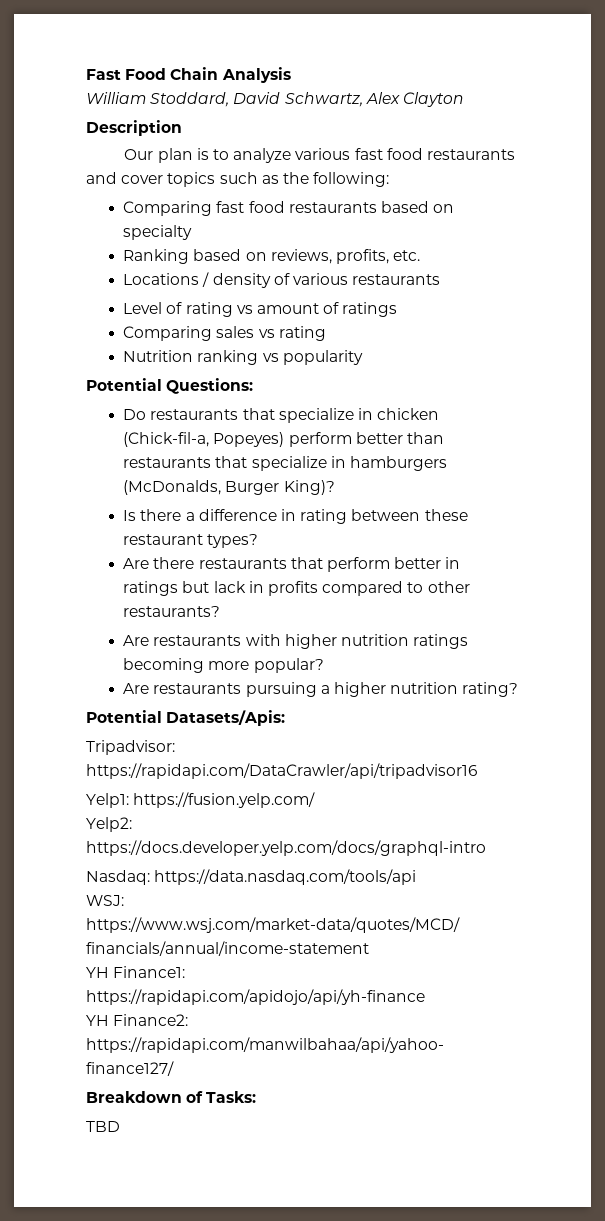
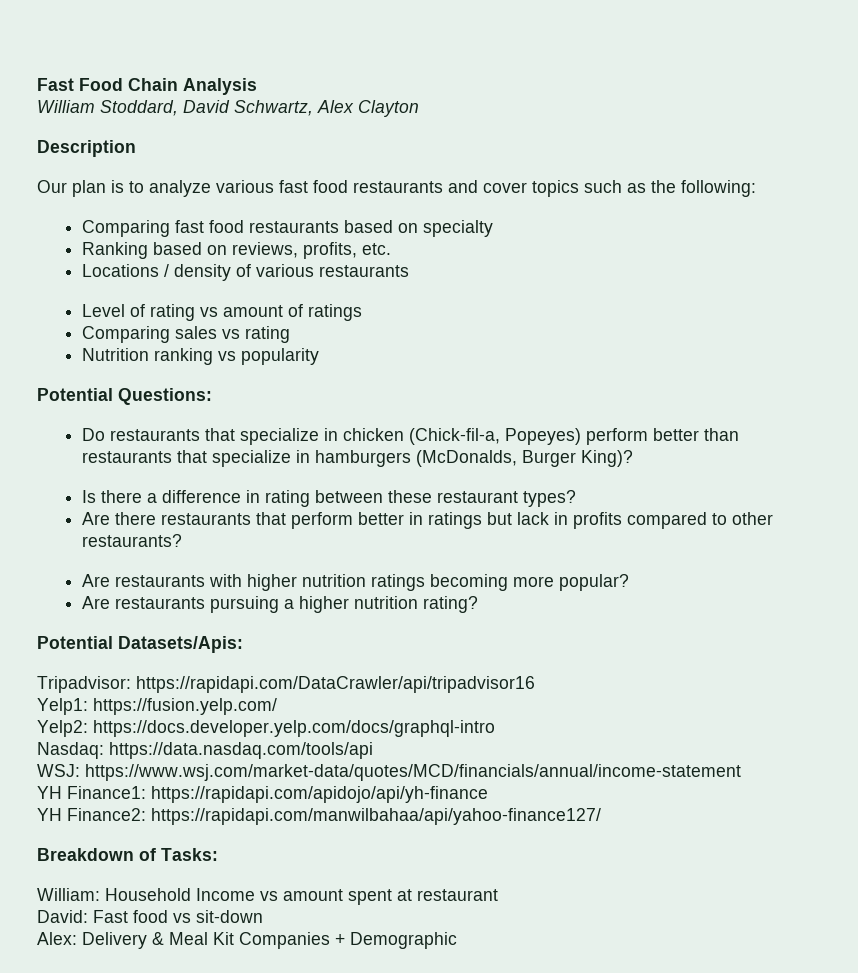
[86,1121,120,1132] TBD -> [37,888,498,905] [37,910,263,923] [37,932,457,949] William: Household Income vs amount spent at restaurant // David: Fast food vs sit-down // Alex: Delivery & Meal Kit Companies + Demographic

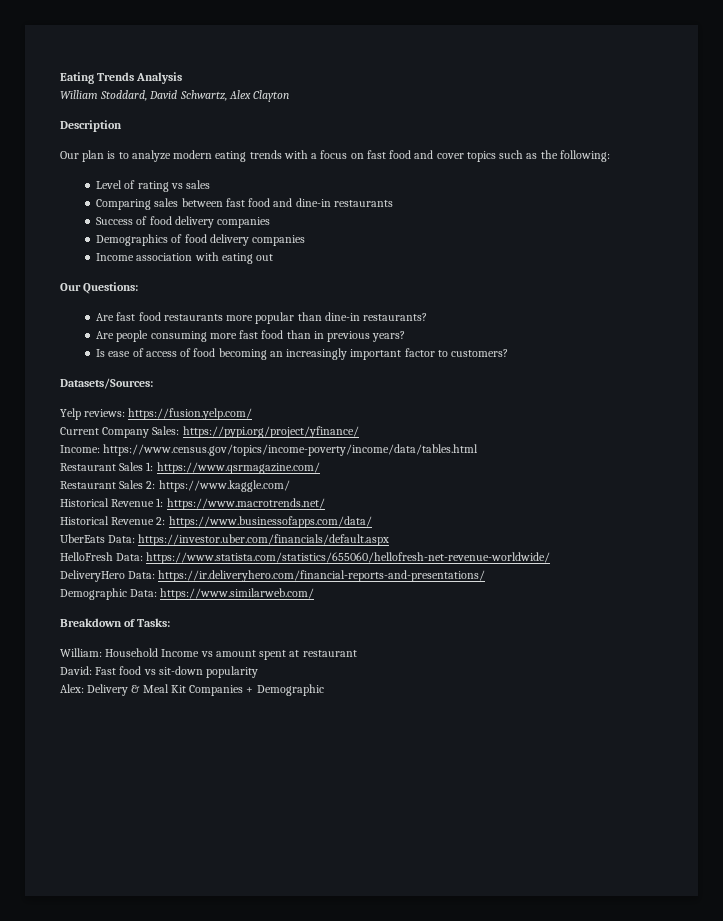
[37,78,178,91] Fast Food Chain -> [60,72,135,84] Eating Trends
[216,180,443,193] various fast food restaurants -> [173,150,412,162] modern eating trends with a focus on fast food
[81,220,493,237] [81,242,391,259] [81,264,409,281] // Comparing fast food restaurants based on specialty // Ranking based on reviews, profits, etc. // Locations / density of various restaurants -> (610, 156) none
[222,304,362,321] amount of ratings -> [186,180,211,189] sales
[221,326,290,343] [81,348,319,365] [37,388,212,405] [81,428,739,445] [81,450,633,467] [81,490,576,507] [81,512,773,529] [81,534,182,547] [81,574,629,591] [81,596,478,613] [37,636,243,653] [37,676,535,693] [37,698,277,715] [37,720,495,737] [37,742,373,759] [37,764,741,781] [37,786,488,803] [37,808,601,825] vs rating // Nutrition ranking vs popularity // Potential Questions: // Do restaurants that specialize in chicken (Chick-fil-a, Popeyes) perform better than restaurants that specialize in hamburgers (McDonalds, Burger King)? // Is there a difference in rating between these restaurant types? // Are there restaurants that perform better in ratings but lack in profits compared to other restaurants? // Are restaurants with higher nutrition ratings becoming more popular? // Are restaurants pursuing a higher nutrition rating? // Potential Datasets/Apis: // Tripadvisor: https://rapidapi.com/DataCrawler/api/tripadvisor16 // Yelp1: https://fusion.yelp.com/ // Yelp2: https://docs.developer.yelp.com/docs/graphql-intro // Nasdaq: https://data.nasdaq.com/tools/api // WSJ: https://www.wsj.com/market-data/quotes/MCD/financials/annual/income-statement // YH Finance1: https://rapidapi.com/apidojo/api/yh-finance // YH Finance2: https://rapidapi.com/manwilbahaa/api/yahoo-finance127/ -> [181,198,393,207] [96,216,271,228] [96,234,306,246] [96,252,274,264] [60,282,139,294] [96,312,428,324] [96,330,406,342] [96,348,509,360] [60,378,153,389] [60,408,253,420] [60,426,359,438] [60,444,479,456] [60,462,320,474] [60,480,290,492] [60,498,325,510] [60,516,372,528] [60,534,390,546] [60,552,551,564] [60,570,486,582] [60,588,315,600] between fast food and dine-in restaurants // Success of food delivery companies // Demographics of food delivery companies // Income association with eating out // Our Questions: // Are fast food restaurants more popular than dine-in restaurants? // Are people consuming more fast food than in previous years? // Is ease of access of food becoming an increasingly important factor to customers? // Datasets/Sources: // Yelp reviews: https://fusion.yelp.com/ // Current Company Sales: https://pypi.org/project/yfinance/ // Income: https://www.census.gov/topics/income-poverty/income/data/tables.html // Restaurant Sales 1: https://www.qsrmagazine.com/ // Restaurant Sales 2: https://www.kaggle.com/ // Historical Revenue 1: https://www.macrotrends.net/ // Historical Revenue 2: https://www.businessofapps.com/data/ // UberEats Data: https://investor.uber.com/financials/default.aspx // HelloFresh Data: https://www.statista.com/statistics/655060/hellofresh-net-revenue-worldwide/ // DeliveryHero Data: https://ir.deliveryhero.com/financial-reports-and-presentations/ // Demographic Data: https://www.similarweb.com/
(263, 916) none -> [206,666,259,678] popularity

